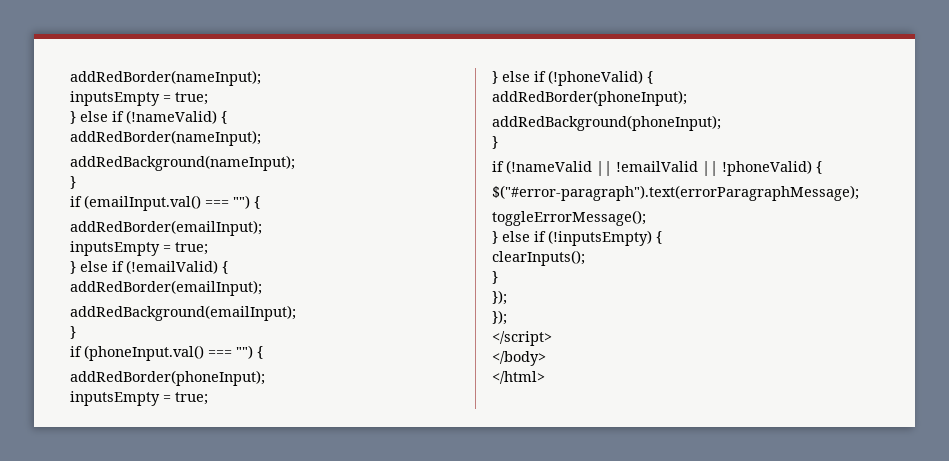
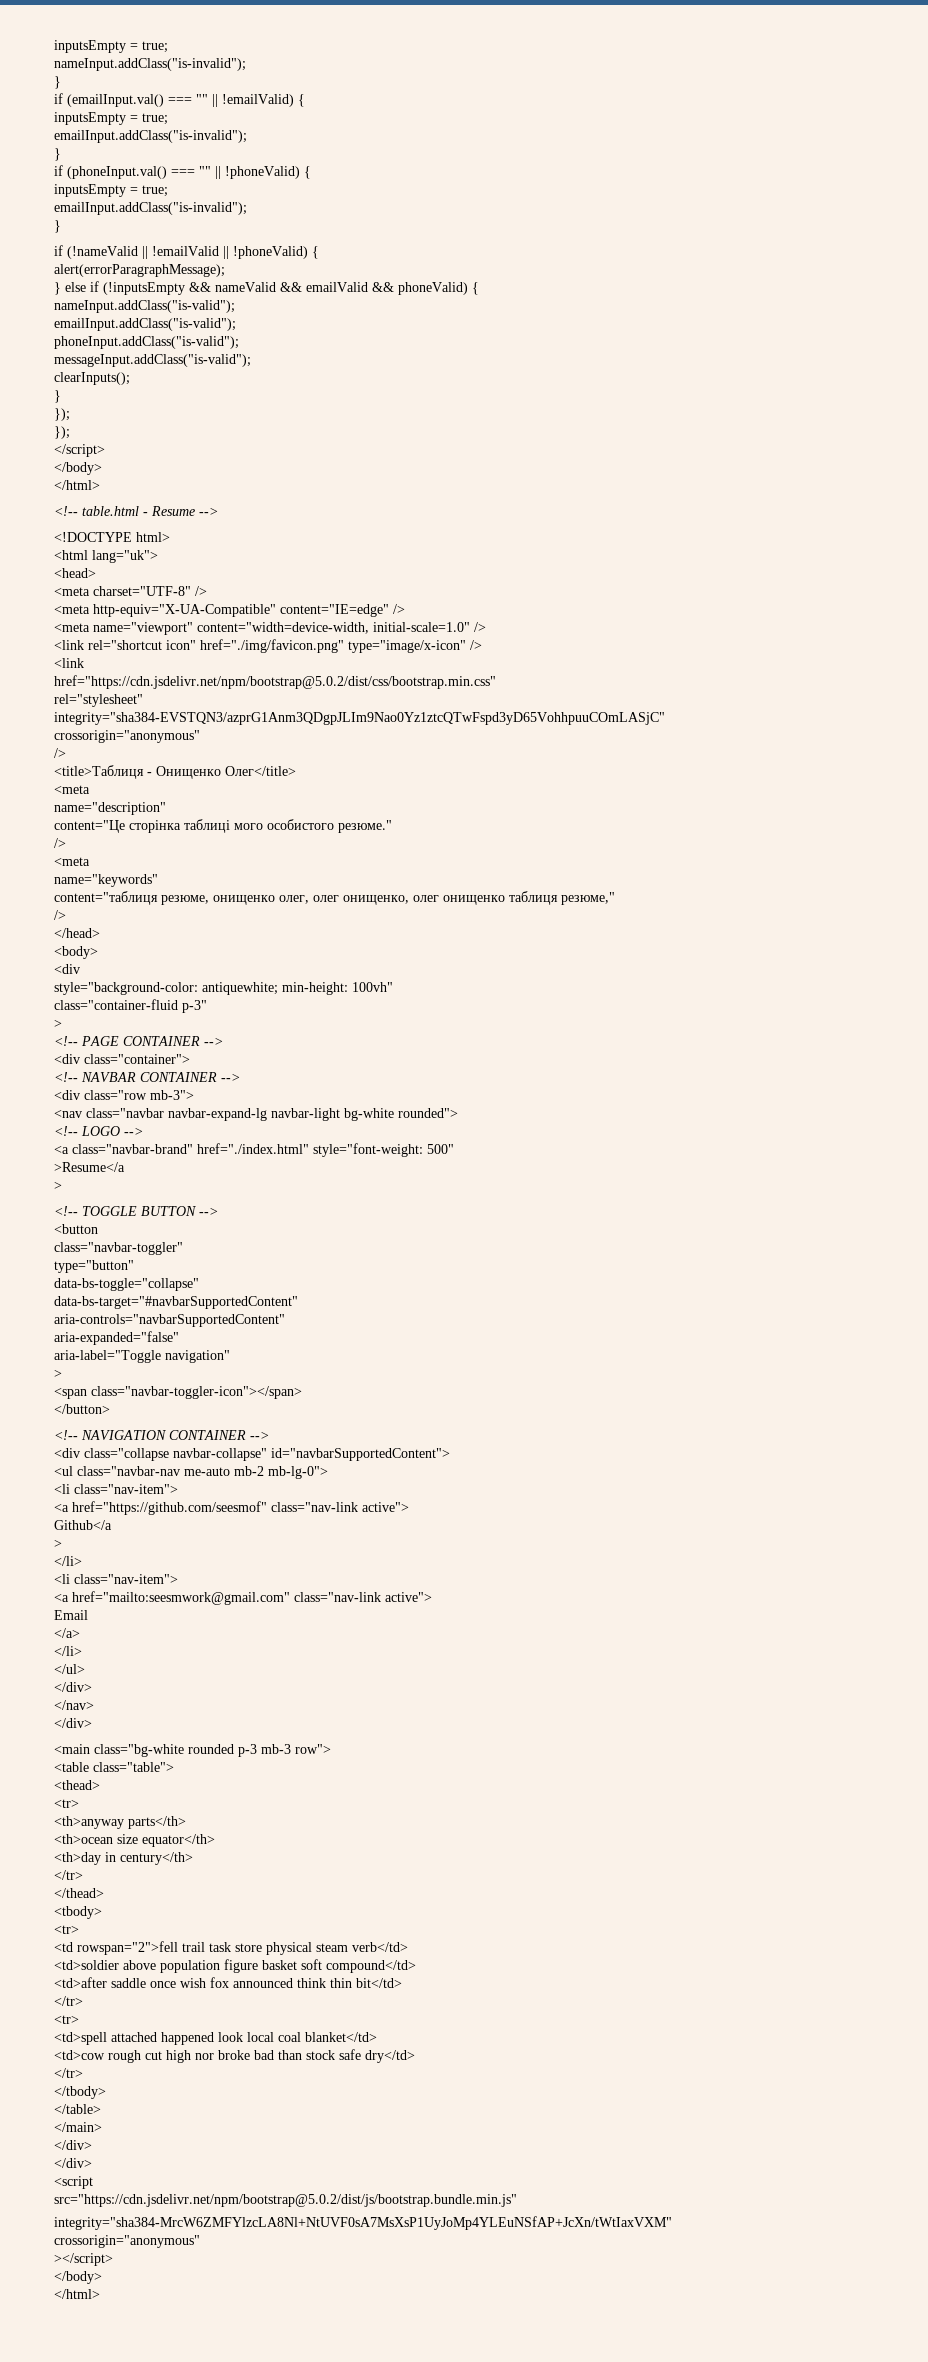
[70,70,261,86] [70,91,208,106] [70,110,227,124] [70,130,261,146] [70,155,295,171] addRedBorder(nameInput); // inputsEmpty = true; // } else if (!nameValid) { // addRedBorder(nameInput); // addRedBackground(nameInput); -> [54,40,168,53] [54,58,246,71] inputsEmpty = true; // nameInput.addClass("is-invalid");
[233,195,260,209] [70,220,262,236] [70,241,208,256] [70,260,228,274] [70,280,262,296] [70,305,296,321] "") { // addRedBorder(emailInput); // inputsEmpty = true; // } else if (!emailValid) { // addRedBorder(emailInput); // addRedBackground(emailInput); -> [196,94,305,107] [54,112,168,125] [54,130,247,143] "" || !emailValid) { // inputsEmpty = true; // emailInput.addClass("is-invalid");
[236,345,263,359] [70,370,265,386] [70,391,208,406] [492,70,653,86] [492,90,687,106] [492,115,721,131] "") { // addRedBorder(phoneInput); // inputsEmpty = true; // } else if (!phoneValid) { // addRedBorder(phoneInput); // addRedBackground(phoneInput); -> [199,166,311,179] [54,184,168,197] [54,202,247,215] "" || !phoneValid) { // inputsEmpty = true; // emailInput.addClass("is-invalid");
[492,185,859,201] [492,210,646,226] [492,230,662,246] $("#error-paragraph").text(errorParagraphMessage); // toggleErrorMessage(); // } else if (!inputsEmpty) { -> [54,264,225,277] [54,281,479,295] [54,300,235,313] [54,318,236,331] [54,336,239,349] [54,354,251,367] alert(errorParagraphMessage); // } else if (!inputsEmpty && nameValid && emailValid && phoneValid) { // nameInput.addClass("is-valid"); // emailInput.addClass("is-valid"); // phoneInput.addClass("is-valid"); // messageInput.addClass("is-valid");
(545, 377) none -> [54,506,218,516] [54,532,170,542] [54,550,158,563] [54,568,96,578] [54,586,207,596] [54,604,405,617] [54,622,486,635] [54,639,482,653] [54,658,84,668] [54,675,496,689] [54,694,143,707] [54,712,665,725] [54,730,200,743] [54,748,66,758] [54,765,296,779] [54,785,90,794] [54,802,166,815] [54,819,392,833] [54,838,66,848] [54,857,90,866] [54,874,158,887] [54,891,615,905] [54,910,66,920] [54,928,100,938] [54,946,98,959] [54,964,80,974] [54,982,393,995] [54,999,207,1013] [54,1019,62,1028] [54,1036,223,1046] [54,1054,190,1064] [54,1072,240,1082] [54,1090,194,1100] [54,1108,458,1121] [54,1126,143,1136] [54,1143,454,1157] [54,1162,125,1172] [54,1181,62,1190] [54,1206,218,1216] [54,1224,98,1234] [54,1242,183,1255] [54,1260,134,1273] [54,1278,199,1291] [54,1296,298,1309] [54,1314,285,1327] [54,1331,179,1345] [54,1350,230,1363] [54,1369,62,1378] [54,1386,302,1399] [54,1404,110,1414] [54,1430,269,1440] [54,1448,450,1461] [54,1466,328,1479] [54,1484,178,1494] [54,1501,409,1515] [54,1520,112,1530] [54,1539,62,1548] [54,1556,82,1566] [54,1574,178,1584] [54,1591,432,1605] [54,1610,88,1620] [54,1628,80,1638] [54,1646,82,1656] [54,1664,85,1674] [54,1682,92,1692] [54,1700,94,1710] [54,1718,92,1728] [54,1744,331,1757] [54,1762,174,1772] [54,1780,100,1790] [54,1799,79,1808] [54,1816,186,1829] [54,1834,215,1847] [54,1852,193,1865] [54,1870,83,1880] [54,1888,104,1898] [54,1906,102,1919] [54,1925,79,1934] [54,1941,408,1955] [54,1959,416,1973] [54,1977,402,1988] [54,1996,83,2006] [54,2015,79,2024] [54,2032,377,2045] [54,2049,415,2063] [54,2068,83,2078] [54,2086,106,2099] [54,2104,101,2114] [54,2122,102,2132] [54,2140,92,2150] [54,2158,92,2168] [54,2176,93,2189] [54,2194,517,2207] [54,2216,672,2230] [54,2235,200,2248] [54,2253,113,2266] [54,2271,102,2284] [54,2289,100,2299] // <!-- table.html - Resume --> // <!DOCTYPE html> // <html lang="uk"> // <head> // <meta charset="UTF-8" /> // <meta http-equiv="X-UA-Compatible" content="IE=edge" /> // <meta name="viewport" content="width=device-width, initial-scale=1.0" /> // <link rel="shortcut icon" href="./img/favicon.png" type="image/x-icon" /> // <link // href="https://cdn.jsdelivr.net/npm/bootstrap@5.0.2/dist/css/bootstrap.min.css" // rel="stylesheet" // integrity="sha384-EVSTQN3/azprG1Anm3QDgpJLIm9Nao0Yz1ztcQTwFspd3yD65VohhpuuCOmLASjC" // crossorigin="anonymous" // /> // <title>Таблиця - Онищенко Олег</title> // <meta // name="description" // content="Це сторінка таблиці мого особистого резюме." // /> // <meta // name="keywords" // content="таблиця резюме, онищенко олег, олег онищенко, олег онищенко таблиця резюме," // /> // </head> // <body> // <div // style="background-color: antiquewhite; min-height: 100vh" // class="container-fluid p-3" // > // <!-- PAGE CONTAINER --> // <div class="container"> // <!-- NAVBAR CONTAINER --> // <div class="row mb-3"> // <nav class="navbar navbar-expand-lg navbar-light bg-white rounded"> // <!-- LOGO --> // <a class="navbar-brand" href="./index.html" style="font-weight: 500" // >Resume</a // > // <!-- TOGGLE BUTTON --> // <button // class="navbar-toggler" // type="button" // data-bs-toggle="collapse" // data-bs-target="#navbarSupportedContent" // aria-controls="navbarSupportedContent" // aria-expanded="false" // aria-label="Toggle navigation" // > // <span class="navbar-toggler-icon"></span> // </button> // <!-- NAVIGATION CONTAINER --> // <div class="collapse navbar-collapse" id="navbarSupportedContent"> // <ul class="navbar-nav me-auto mb-2 mb-lg-0"> // <li class="nav-item"> // <a href="https://github.com/seesmof" class="nav-link active"> // Github</a // > // </li> // <li class="nav-item"> // <a href="mailto:seesmwork@gmail.com" class="nav-link active"> // Email // </a> // </li> // </ul> // </div> // </nav> // </div> // <main class="bg-white rounded p-3 mb-3 row"> // <table class="table"> // <thead> // <tr> // <th>anyway parts</th> // <th>ocean size equator</th> // <th>day in century</th> // </tr> // </thead> // <tbody> // <tr> // <td rowspan="2">fell trail task store physical steam verb</td> // <td>soldier above population figure basket soft compound</td> // <td>after saddle once wish fox announced think thin bit</td> // </tr> // <tr> // <td>spell attached happened look local coal blanket</td> // <td>cow rough cut high nor broke bad than stock safe dry</td> // </tr> // </tbody> // </table> // </main> // </div> // </div> // <script // src="https://cdn.jsdelivr.net/npm/bootstrap@5.0.2/dist/js/bootstrap.bundle.min.js" // integrity="sha384-MrcW6ZMFYlzcLA8Nl+NtUVF0sA7MsXsP1UyJoMp4YLEuNSfAP+JcXn/tWtIaxVXM" // crossorigin="anonymous" // ></script> // </body> // </html>

